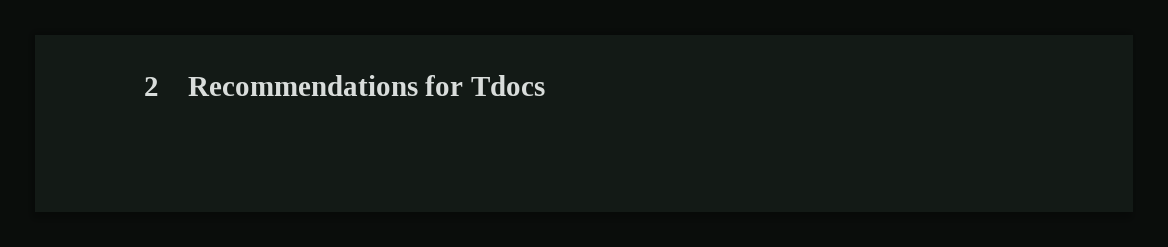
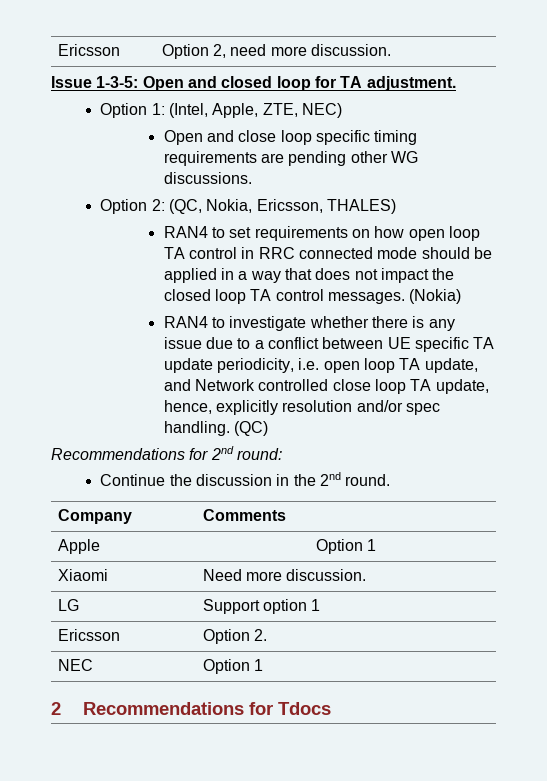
(144, 86) none -> [57,44,120,56] [161,44,391,59] [51,76,456,91] [100,103,342,118] [163,130,418,145] [163,151,418,166] [163,172,252,184] [100,199,396,214] [163,226,480,241] [163,247,492,259] [163,268,455,283] [163,289,462,304] [163,316,455,331] [163,337,495,352] [163,358,478,373] [163,379,489,394] [163,400,440,415] [163,421,269,436] [51,446,282,460] [100,472,391,486] [57,509,132,524] [202,509,286,521] [57,539,100,554] [315,539,377,554] [57,569,108,581] [202,569,367,581] [57,599,79,611] [202,599,321,614] [57,629,120,641] [202,629,267,644] [57,659,93,671] [202,659,263,674] Ericsson | Option 2, need more discussion. // Issue 1-3-5: Open and closed loop for TA adjustment. // Option 1: (Intel, Apple, ZTE, NEC) // Open and close loop specific timing requirements are pending other WG discussions. // Option 2: (QC, Nokia, Ericsson, THALES) // RAN4 to set requirements on how open loop TA control in RRC connected mode should be applied in a way that does not impact the closed loop TA control messages. (Nokia) // RAN4 to investigate whether there is any issue due to a conflict between UE specific TA update periodicity, i.e. open loop TA update, and Network controlled close loop TA update, hence, explicitly resolution and/or spec handling. (QC) // Recommendations for 2nd round: // Continue the discussion in the 2nd round. // Company | Comments // Apple | Option 1 // Xiaomi | Need more discussion. // LG | Support option 1 // Ericsson | Option 2. // NEC | Option 1 //

